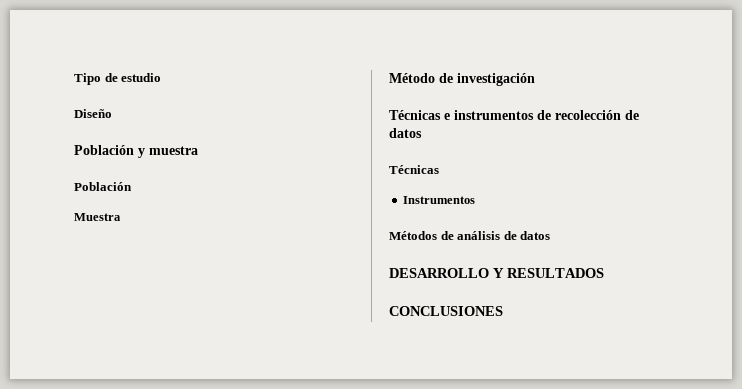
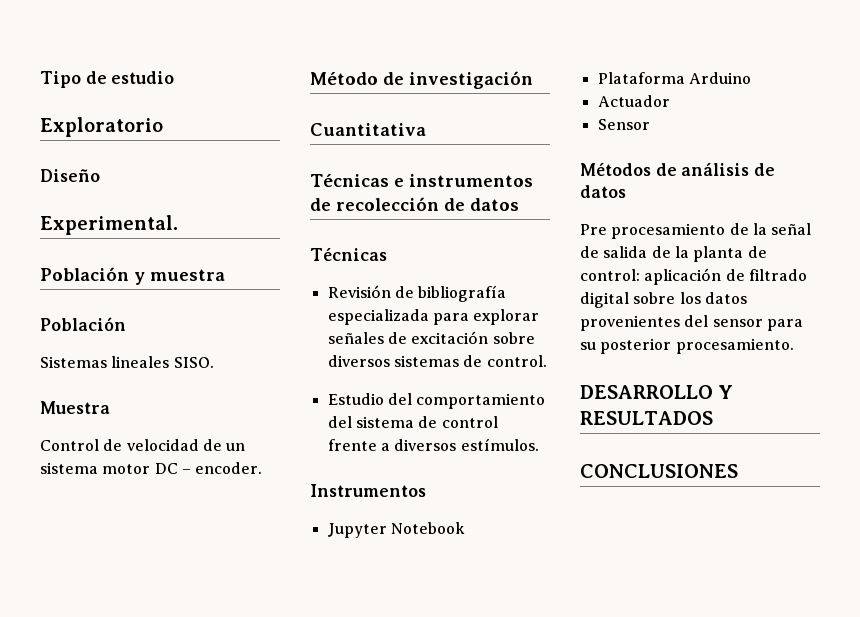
(162, 77) none -> [40,117,163,137] // Exploratorio
(112, 113) none -> [40,215,178,235] // Experimental.
[74,213,121,221] Muestra -> [40,356,214,368] [40,401,110,414] [40,439,246,451] [40,462,263,474] Sistemas lineales SISO. // Muestra // Control de velocidad de un sistema motor DC – encoder.
(535, 79) none -> [310,123,426,136] // Cuantitativa
[402,196,475,204] Instrumentos -> [327,285,507,302] [327,309,540,325] [327,331,535,344] [327,355,547,367] [327,393,546,409] [327,416,498,428] [327,438,539,451] [310,484,426,497] [327,522,465,538] [597,72,751,84] [597,95,670,107] [597,119,650,130] Revisión de bibliografía especializada para explorar señales de excitación sobre diversos sistemas de control. // Estudio del comportamiento del sistema de control frente a diversos estímulos. // Instrumentos // Jupyter Notebook // Plataforma Arduino // Actuador // Sensor
(551, 235) none -> [580,223,812,239] [580,246,767,262] [580,268,807,285] [580,292,747,308] [580,315,803,331] [580,338,794,354] // Pre procesamiento de la señal de salida de la planta de control: aplicación de filtrado digital sobre los datos provenientes del sensor para su posterior procesamiento.

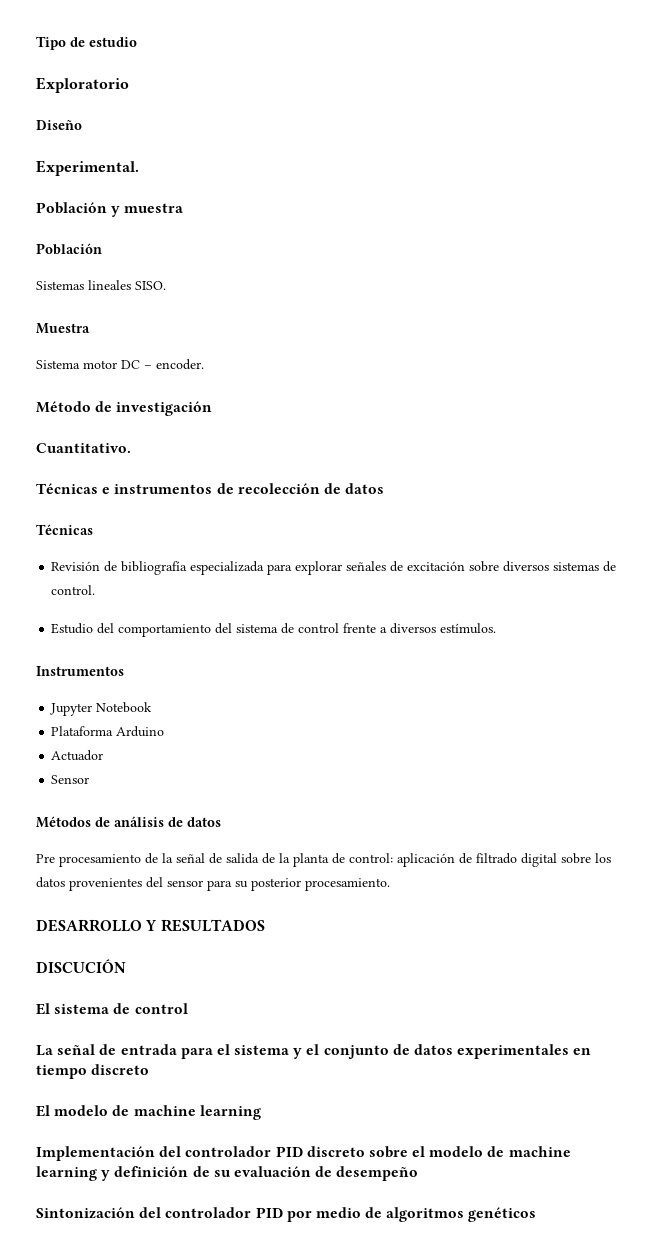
[40,439,246,451] [40,462,98,474] Control de velocidad de un sistema -> [36,360,80,369] Sistema
[310,123,426,136] Cuantitativa -> [36,443,131,453] Cuantitativo.
[580,464,738,478] CONCLUSIONES -> [36,959,126,973] [36,1003,188,1015] [36,1044,592,1059] [36,1064,150,1079] [36,1105,261,1120] [36,1146,571,1161] [36,1166,419,1181] [36,1207,537,1222] DISCUCIÓN // El sistema de control // La señal de entrada para el sistema y el conjunto de datos experimentales en tiempo discreto // El modelo de machine learning // Implementación del controlador PID discreto sobre el modelo de machine learning y definición de su evaluación de desempeño // Sintonización del controlador PID por medio de algoritmos genéticos

